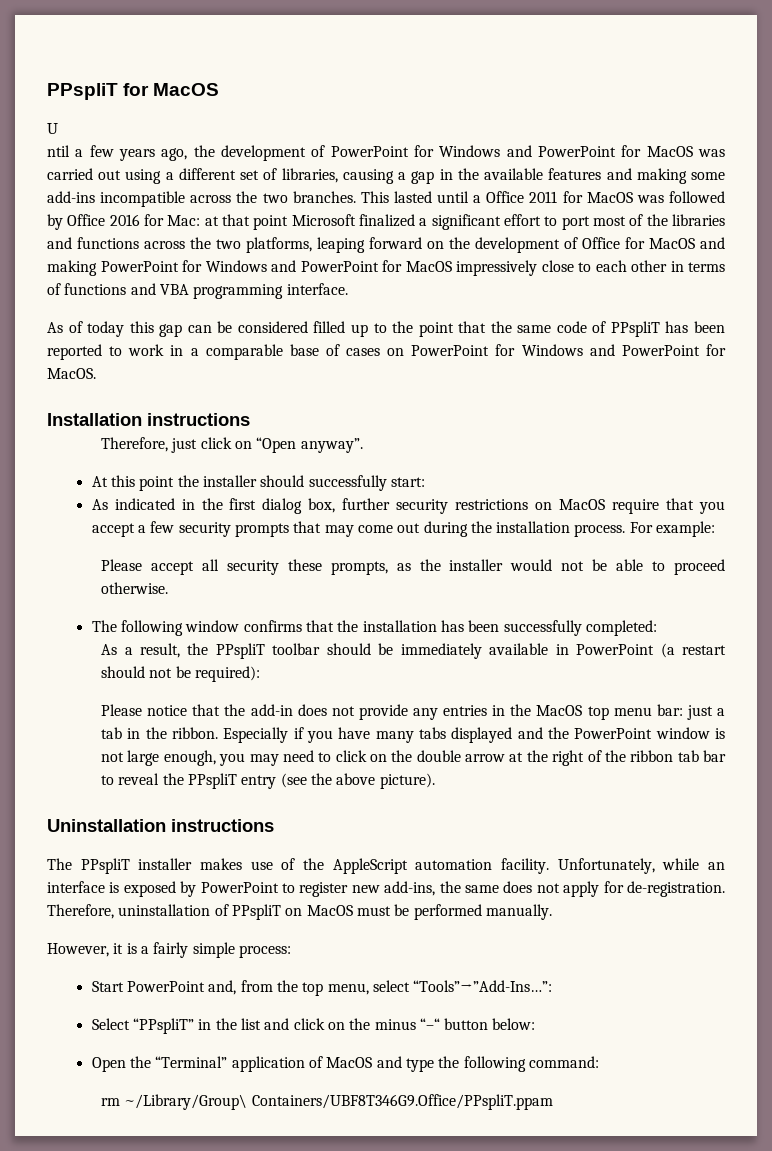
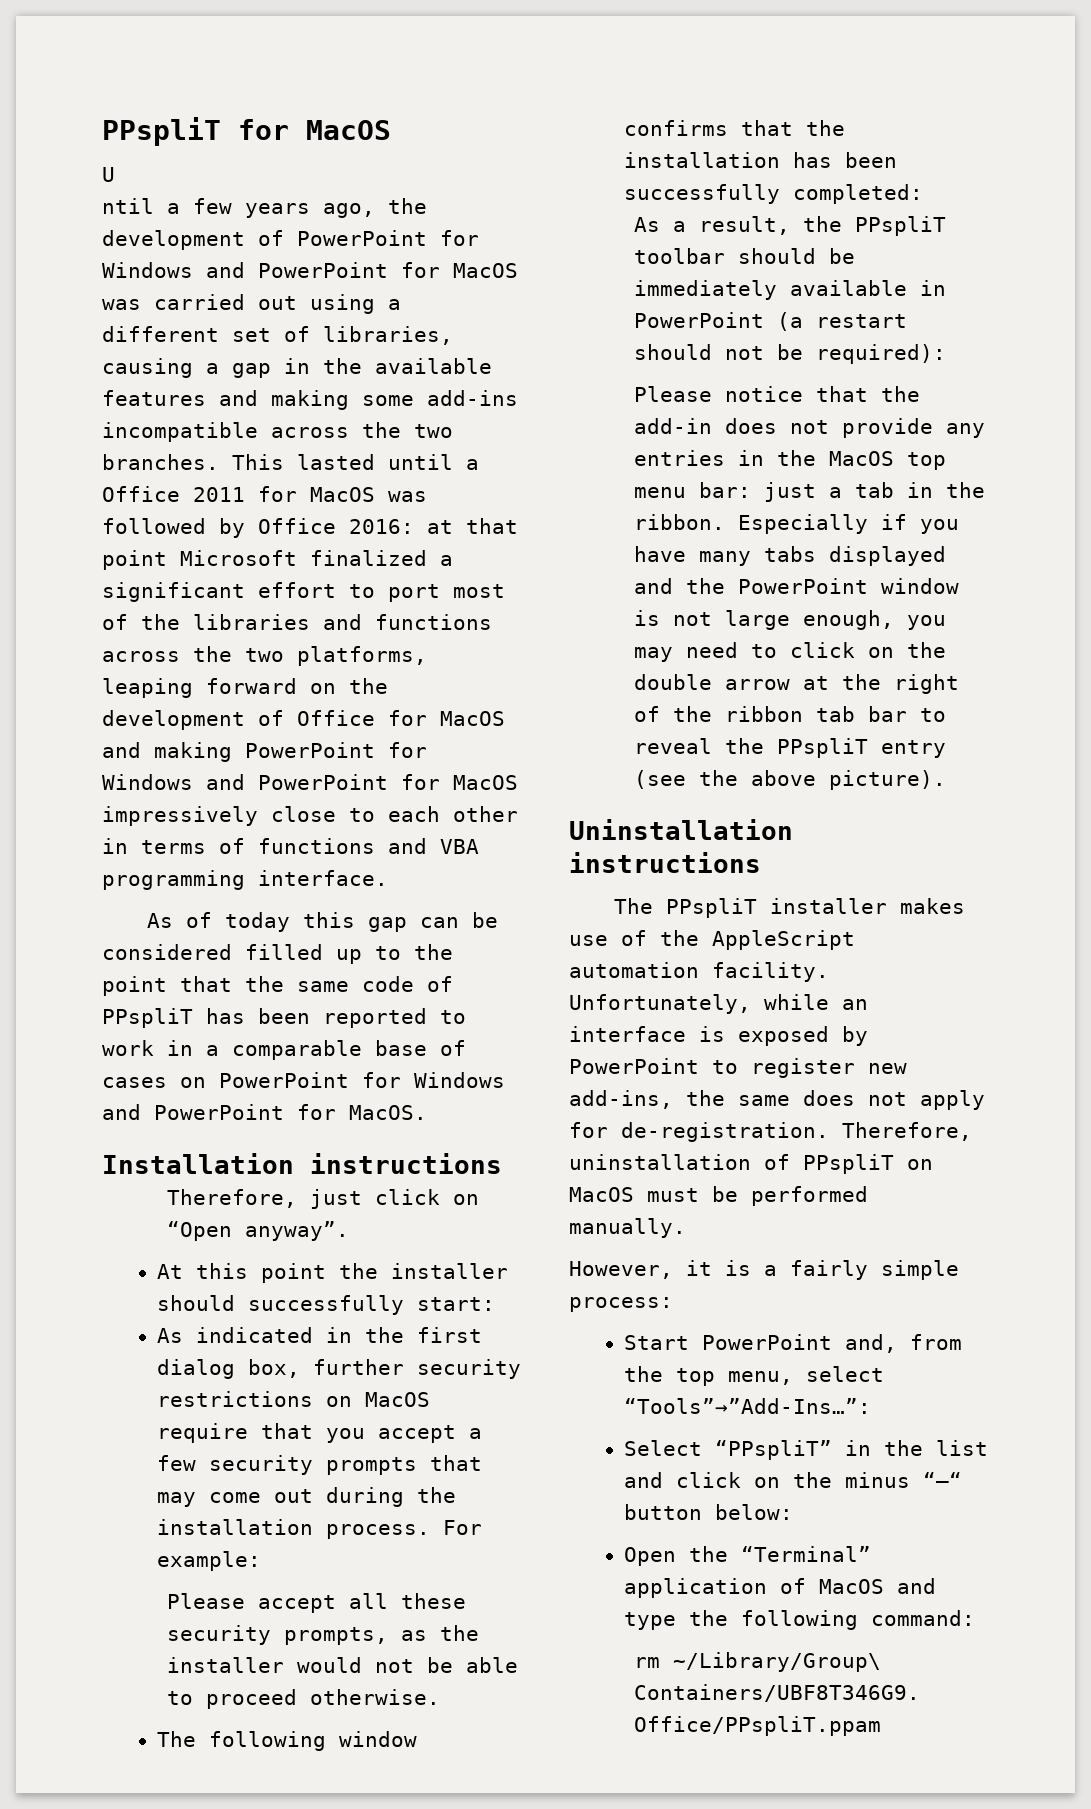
[109,214,201,226] 2016 for Mac: -> [349,519,414,534] 2016:
[226,559,322,575] security these -> [400,1593,466,1609] [166,1625,271,1645] these security

